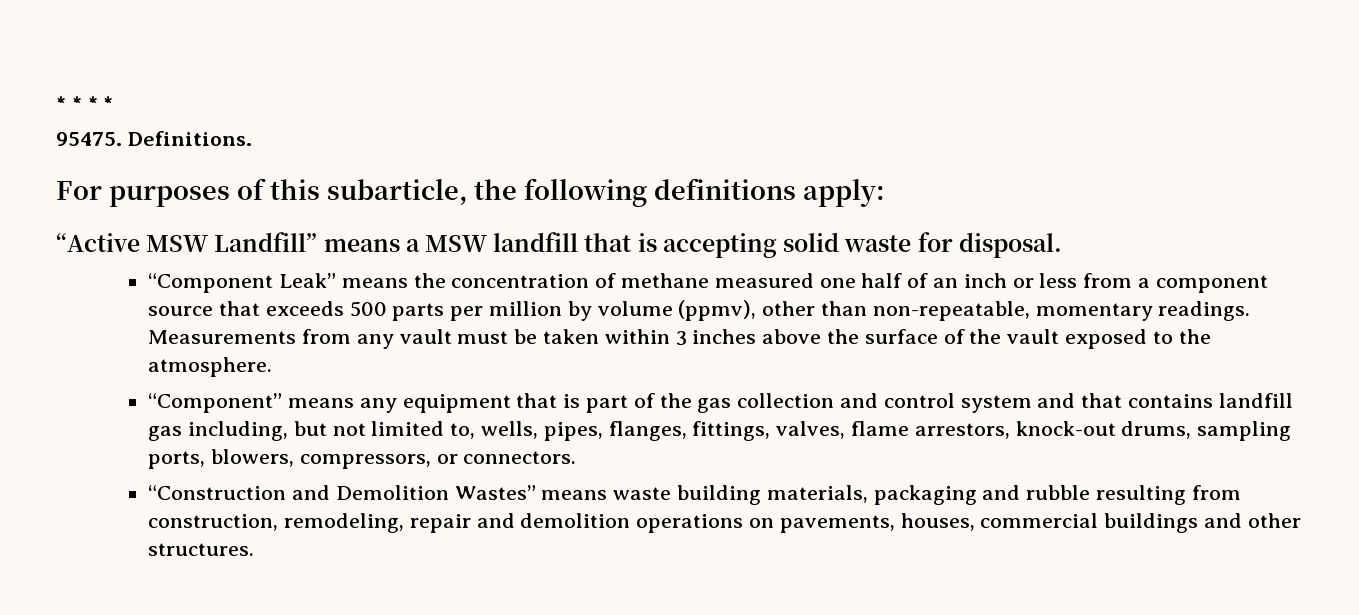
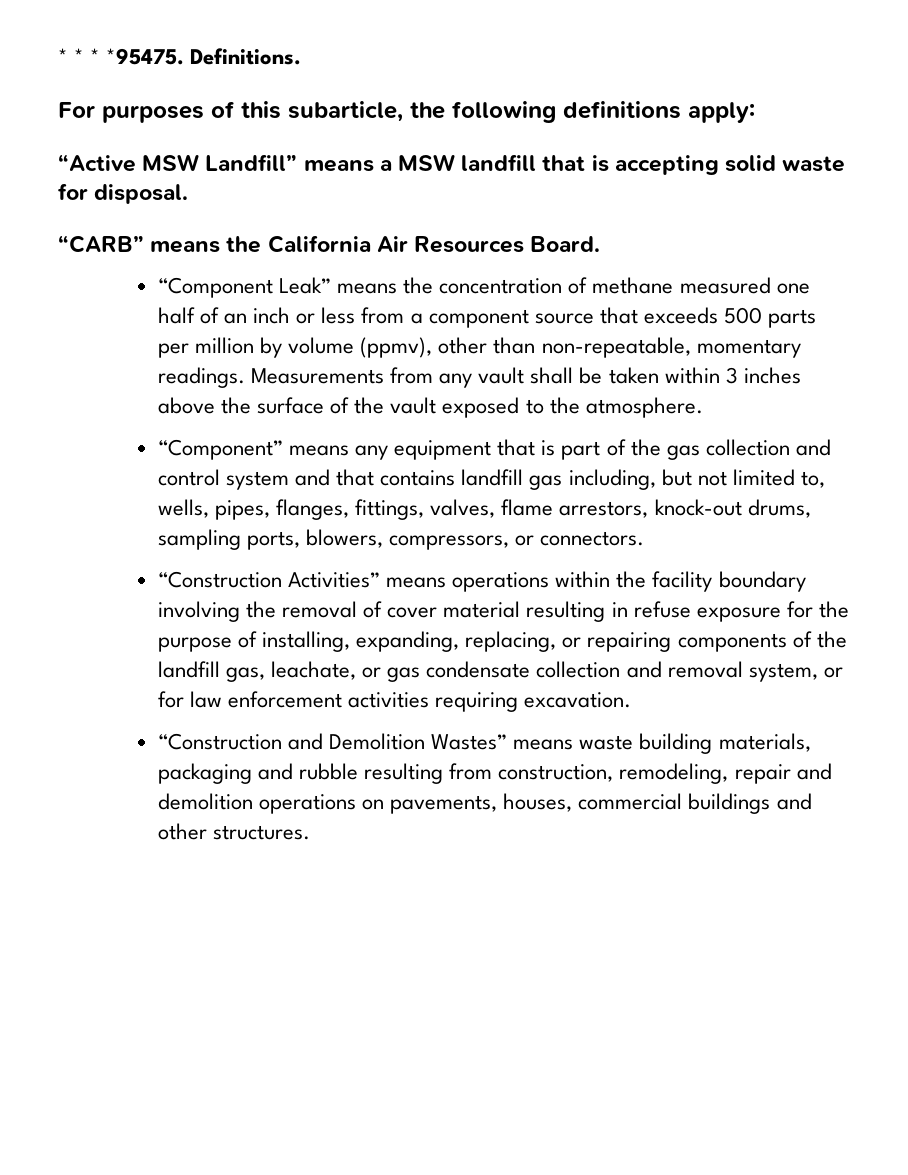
[56,96,114,110] [56,132,122,146] * * * * // 95475. -> [58,48,185,65] * * * *95475.
(1062, 245) none -> [58,235,601,253] // “CARB” means the California Air Resources Board.
[457,331,509,344] must -> [530,367,574,384] shall
(577, 457) none -> [158,571,806,592] [158,601,849,622] [158,631,847,652] [158,661,843,682] [158,691,632,712] // “Construction Activities” means operations within the facility boundary involving the removal of cover material resulting in refuse exposure for the purpose of installing, expanding, replacing, or repairing components of the landfill gas, leachate, or gas condensate collection and removal system, or for law enforcement activities requiring excavation.

